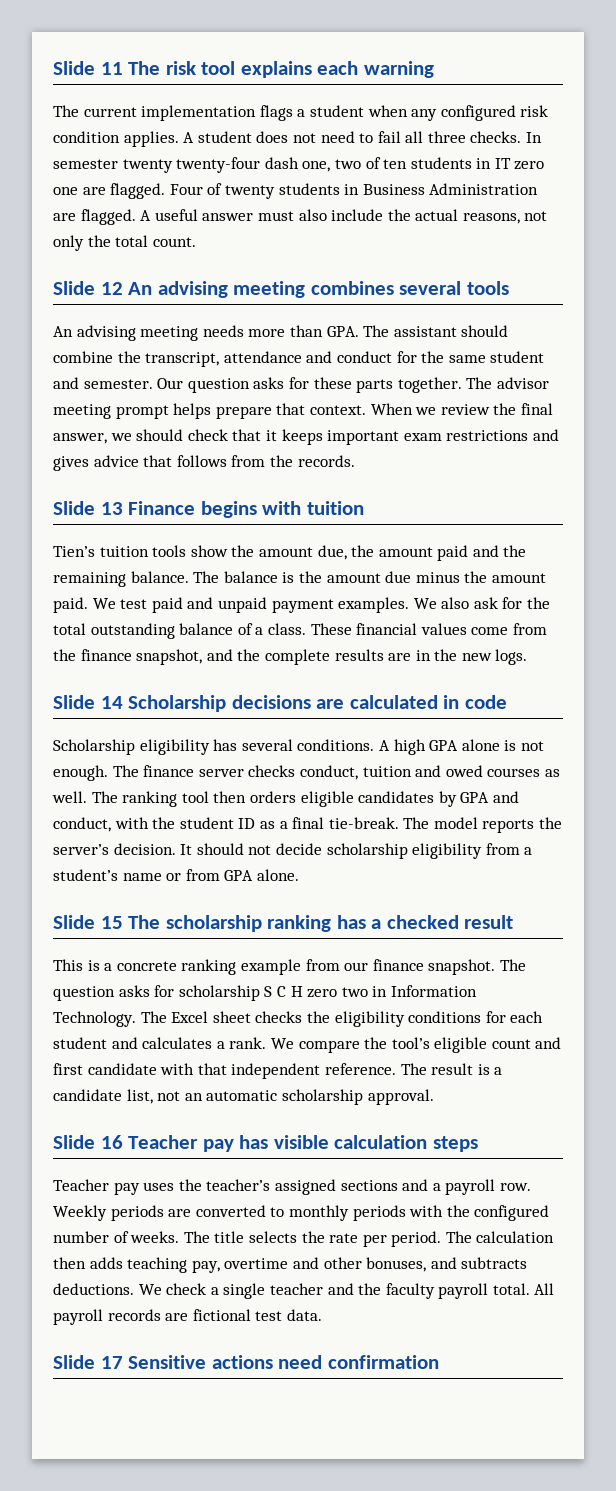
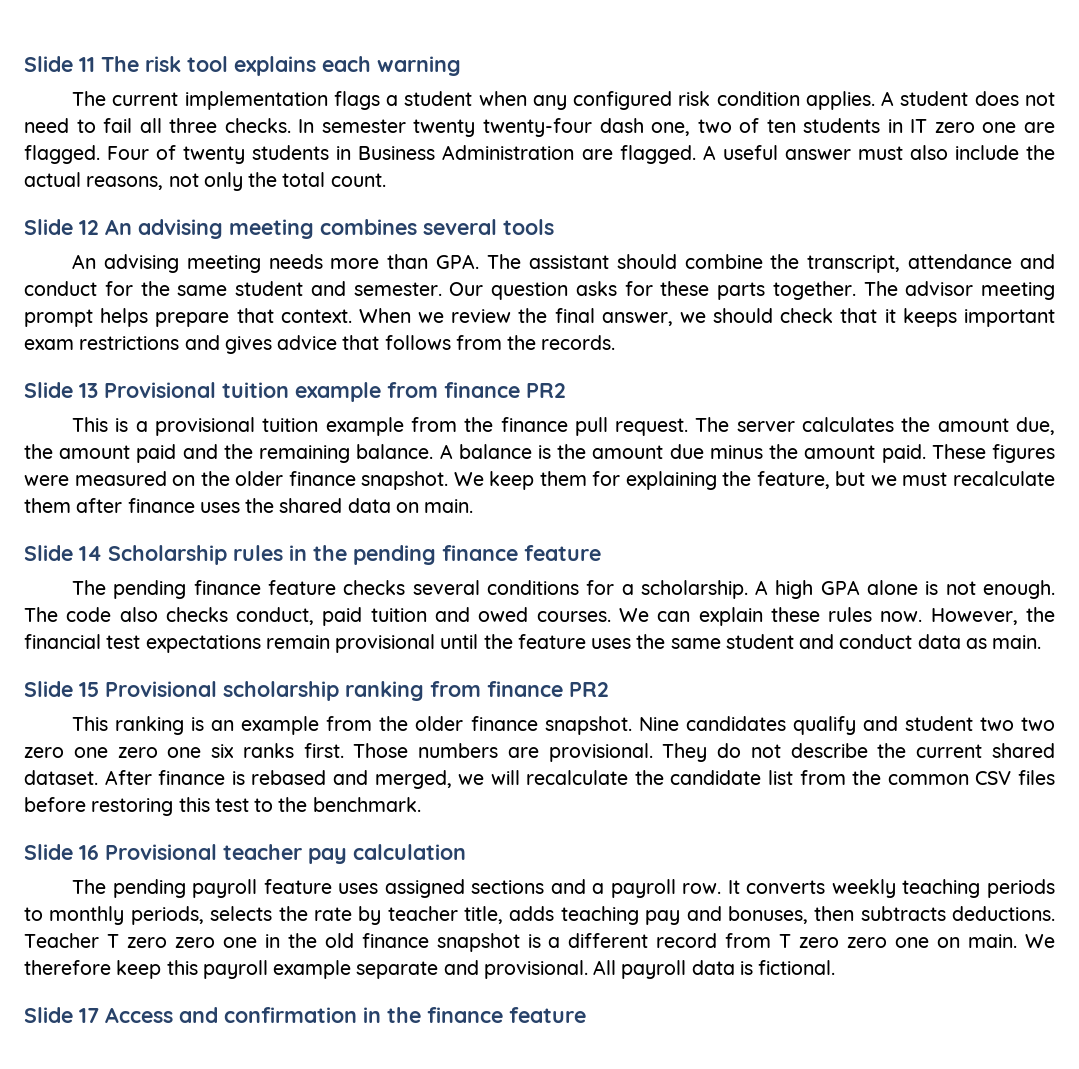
[128,501,364,518] [53,545,228,557] Finance begins with tuition // Tien’s tuition tools show -> [104,382,566,402] [72,417,895,436] Provisional tuition example from finance PR2 // This is a provisional tuition example from the finance pull request. The server calculates
[193,571,220,583] The -> [439,444,453,459] A
[92,597,551,613] [53,623,547,639] [53,649,528,665] [53,695,507,712] [53,739,375,755] We test paid and unpaid payment examples. We also ask for the total outstanding balance of a class. These financial values come from the finance snapshot, and the complete results are in the new logs. // Slide 14 Scholarship decisions are calculated in code // Scholarship eligibility has several conditions. -> [931,444,1055,463] [24,471,1055,490] [24,498,474,513] [24,545,601,565] [72,580,748,599] These figures were measured on the older finance snapshot. We keep them for explaining the feature, but we must recalculate them after finance uses the shared data on main. // Slide 14 Scholarship rules in the pending finance feature // The pending finance feature checks several conditions for a scholarship.
[143,765,244,777] finance server -> [66,607,158,622] code also
(358, 772) none -> [322,607,363,626] paid
[487,768,560,777] [52,791,519,807] [53,817,563,833] [53,843,533,859] [53,869,299,881] courses as well. The ranking tool then orders eligible candidates by GPA and conduct, with the student ID as a final tie-break. The model reports the server’s decision. It should not decide scholarship eligibility from a student’s name or from GPA alone. -> [536,607,1055,626] [24,634,1042,653] courses. We can explain these rules now. However, the financial test expectations remain provisional until the feature uses the same student and conduct data as main.
[128,915,161,929] The -> [105,681,217,697] Provisional
[336,915,514,929] [53,959,526,975] [53,985,477,1001] [53,1011,544,1027] [53,1037,562,1053] [53,1063,503,1079] [53,1089,434,1105] [53,1135,478,1152] [53,1179,271,1195] has a checked result // This is a concrete ranking example from our finance snapshot. The question asks for scholarship S C H zero two in Information Technology. The Excel sheet checks the eligibility conditions for each student and calculates a rank. We compare the tool’s eligible count and first candidate with that independent reference. The result is a candidate list, not an automatic scholarship approval. // Slide 16 Teacher pay has visible calculation steps // Teacher pay uses the teacher’s -> [430,681,609,697] [72,716,1055,735] [24,743,1055,762] [24,770,1056,789] [24,797,421,816] [24,844,466,864] [72,879,379,898] from finance PR2 // This ranking is an example from the older finance snapshot. Nine candidates qualify and student two two zero one zero one six ranks first. Those numbers are provisional. They do not describe the current shared dataset. After finance is rebased and merged, we will recalculate the candidate list from the common CSV files before restoring this test to the benchmark. // Slide 16 Provisional teacher pay calculation // The pending payroll feature uses
[53,1205,550,1221] [53,1231,555,1247] [53,1257,528,1273] [53,1283,555,1299] [53,1309,322,1325] [53,1355,439,1369] Weekly periods are converted to monthly periods with the configured number of weeks. The title selects the rate per period. The calculation then adds teaching pay, overtime and other bonuses, and subtracts deductions. We check a single teacher and the faculty payroll total. All payroll records are fictional test data. // Slide 17 Sensitive actions need confirmation -> [727,879,1055,898] [24,906,1055,925] [24,933,1056,952] [24,960,836,979] [24,1007,586,1023] It converts weekly teaching periods to monthly periods, selects the rate by teacher title, adds teaching pay and bonuses, then subtracts deductions. Teacher T zero zero one in the old finance snapshot is a different record from T zero zero one on main. We therefore keep this payroll example separate and provisional. All payroll data is fictional. // Slide 17 Access and confirmation in the finance feature

